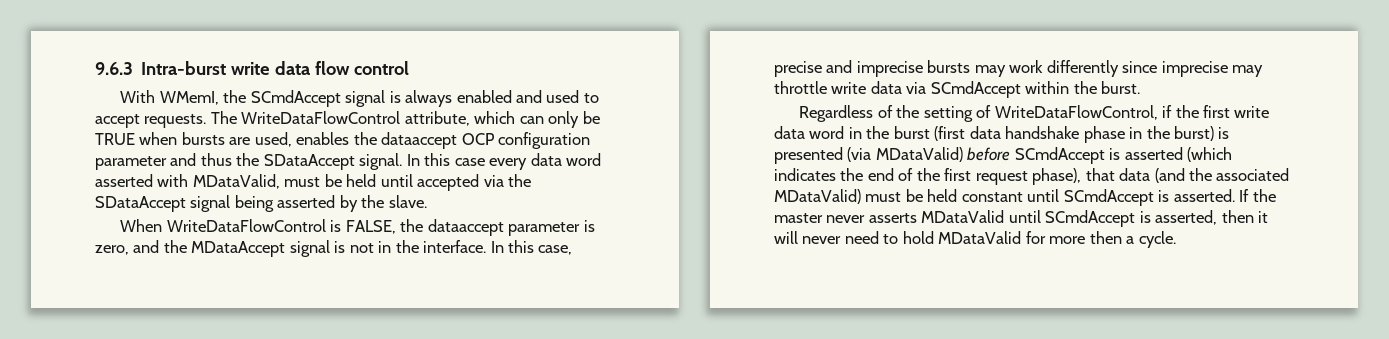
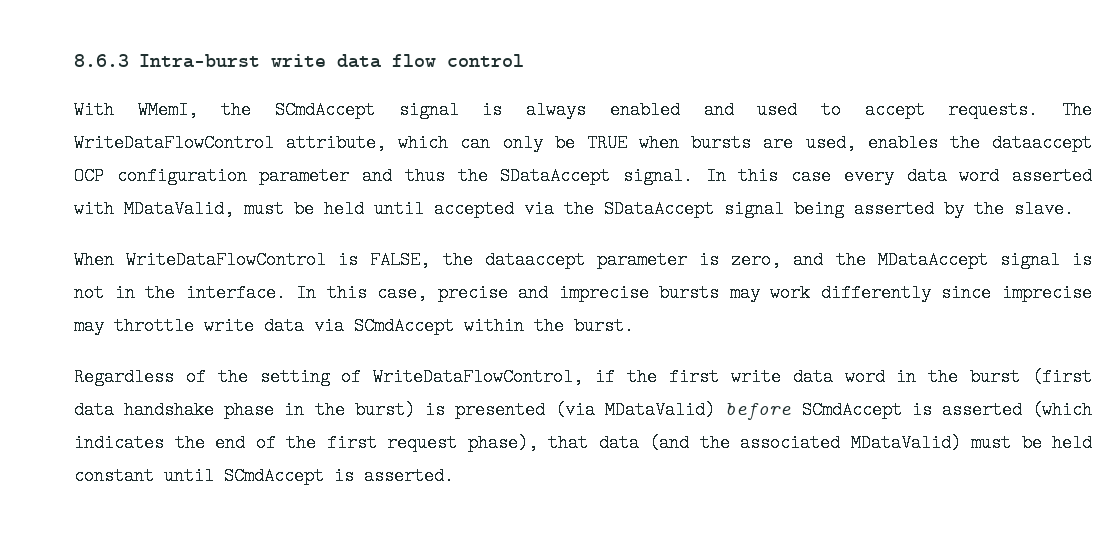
[95,62,133,75] 9.6.3 -> [74,54,129,67] 8.6.3
[1239,189,1276,202] [774,210,1269,227] [774,231,1176,248] If the master never asserts MDataValid until SCmdAccept is asserted, then it will never need to hold MDataValid for more then a cycle. -> (454, 476) none

